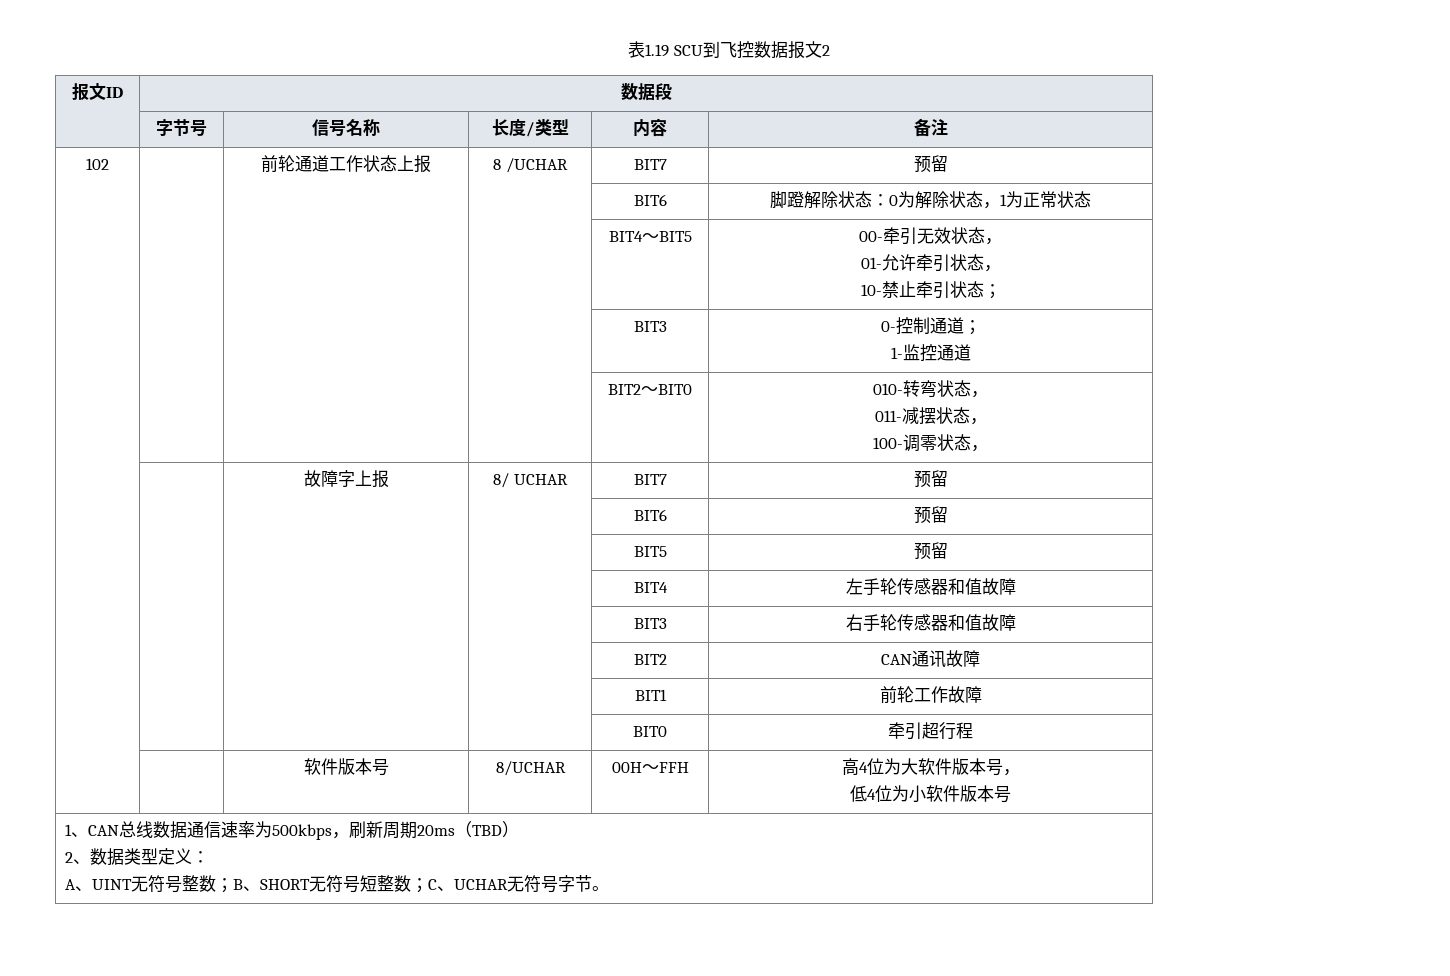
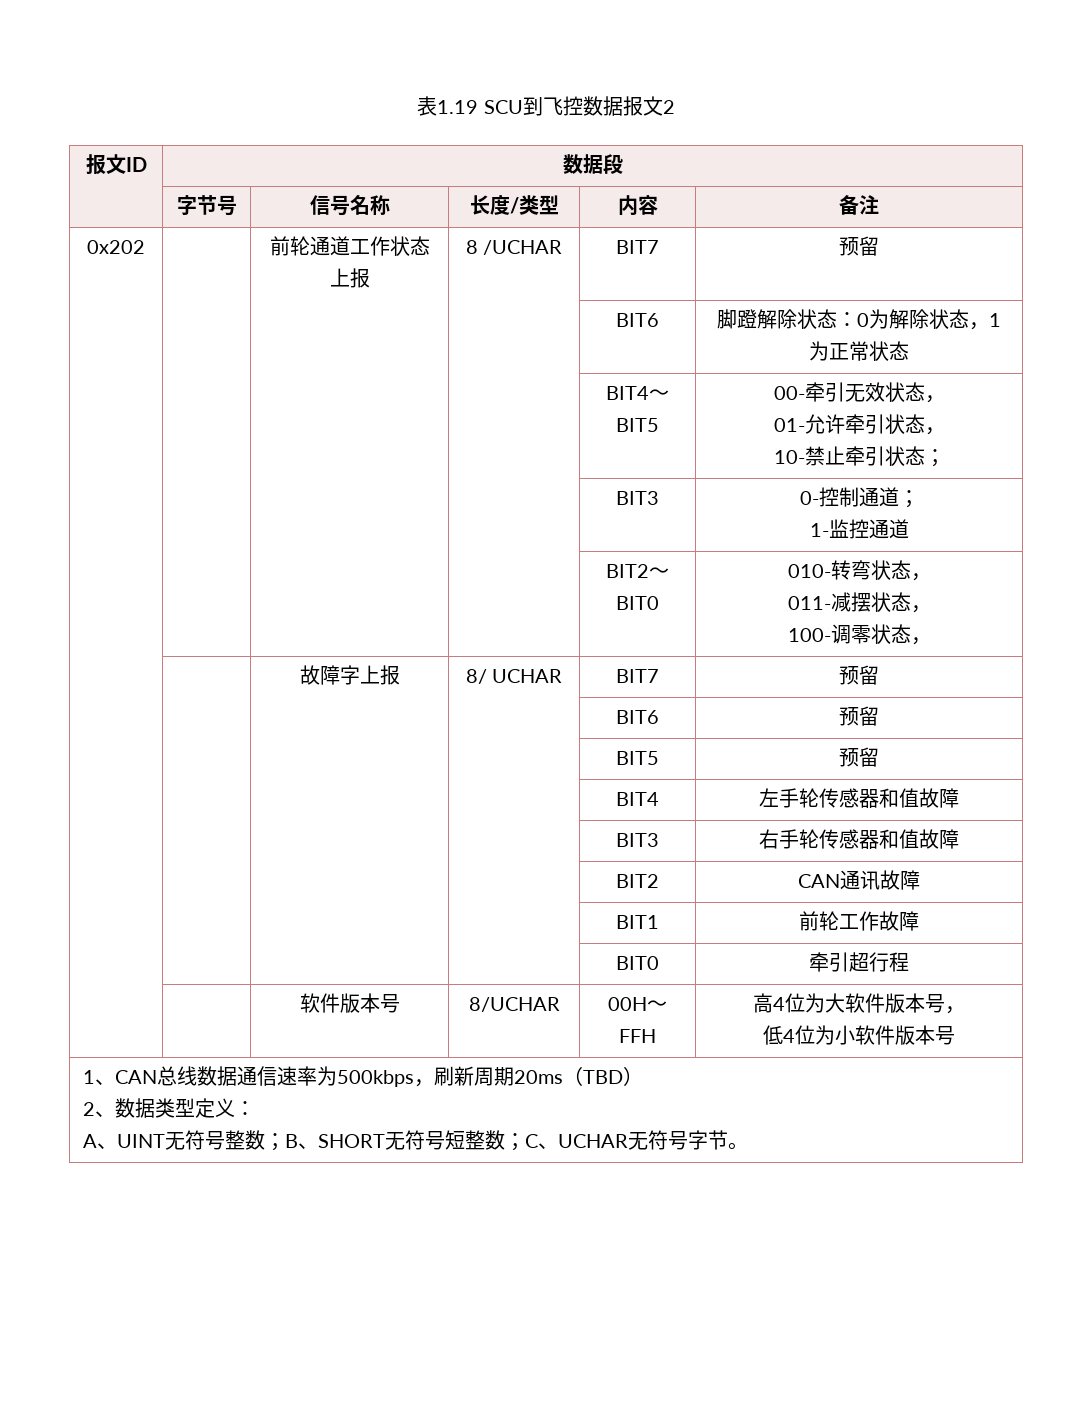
[86,158,109,170] 102 -> [87,240,145,254] 0x202

